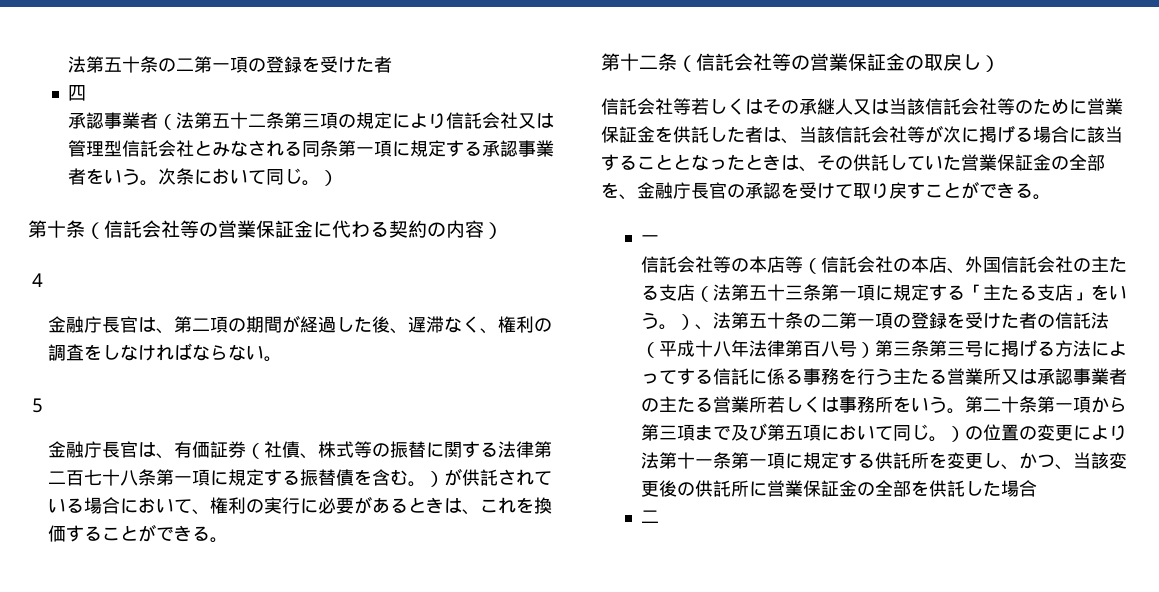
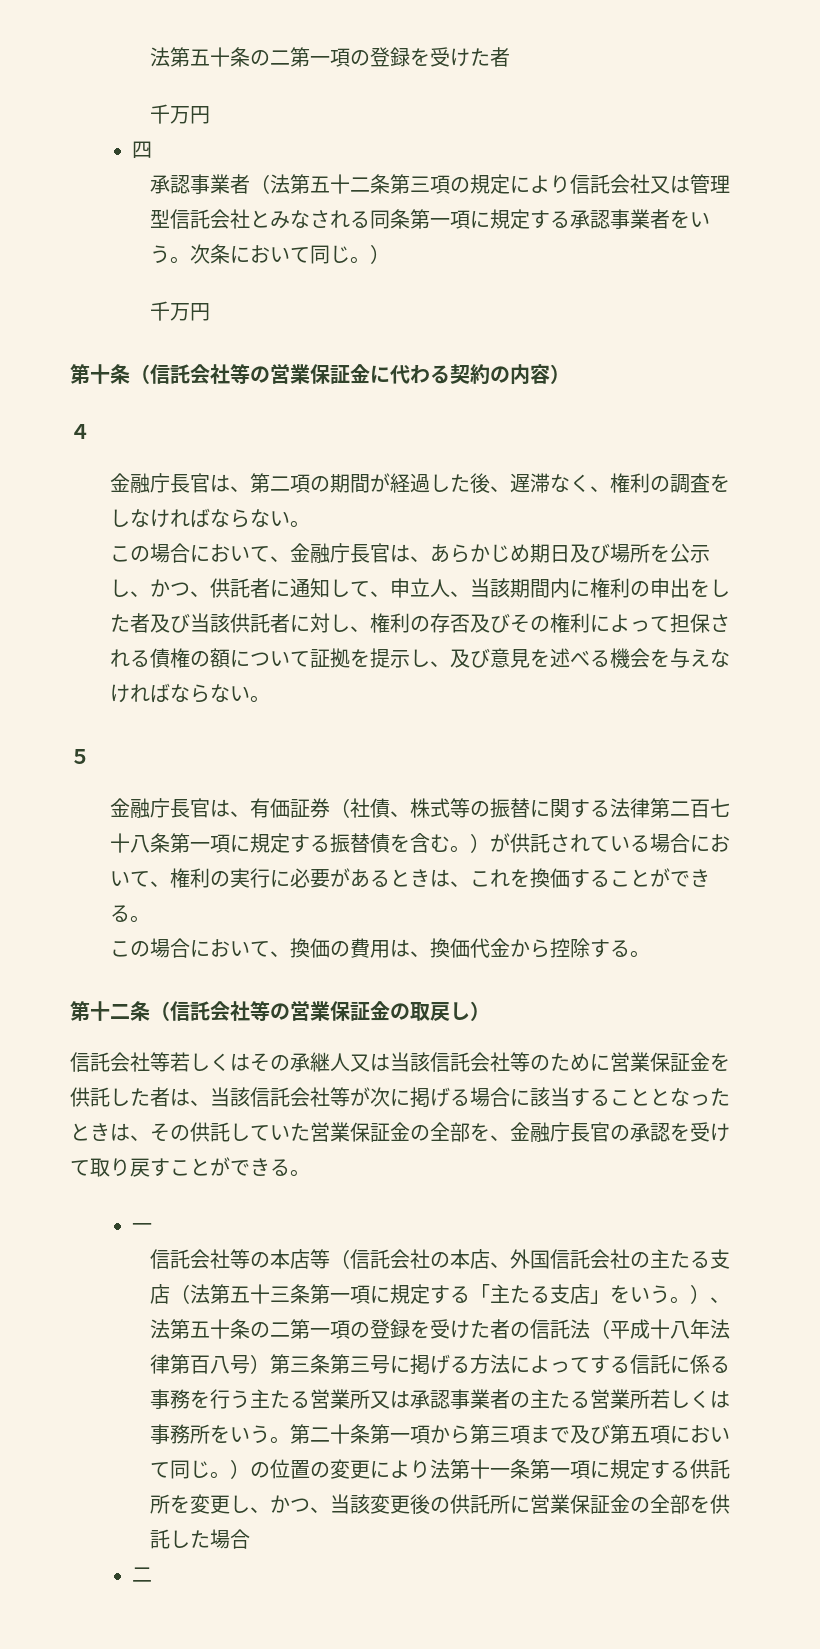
[68,56,393,73] 法第五十条の二第一項の登録を受けた者 -> [149,47,510,67] [149,104,210,124] 法第五十条の二第一項の登録を受けた者 // 千万円
(339, 178) none -> [149,301,210,321] // 千万円
(283, 359) none -> [109,543,710,563] [109,578,730,598] [109,613,730,633] [109,648,730,668] [109,683,270,703] // この場合において、金融庁長官は、あらかじめ期日及び場所を公示し、かつ、供託者に通知して、申立人、当該期間内に権利の申出をした者及び当該供託者に対し、権利の存否及びその権利によって担保される債権の額について証拠を提示し、及び意見を述べる機会を与えなければならない。
(229, 540) none -> [109,938,650,958] // この場合において、換価の費用は、換価代金から控除する。

